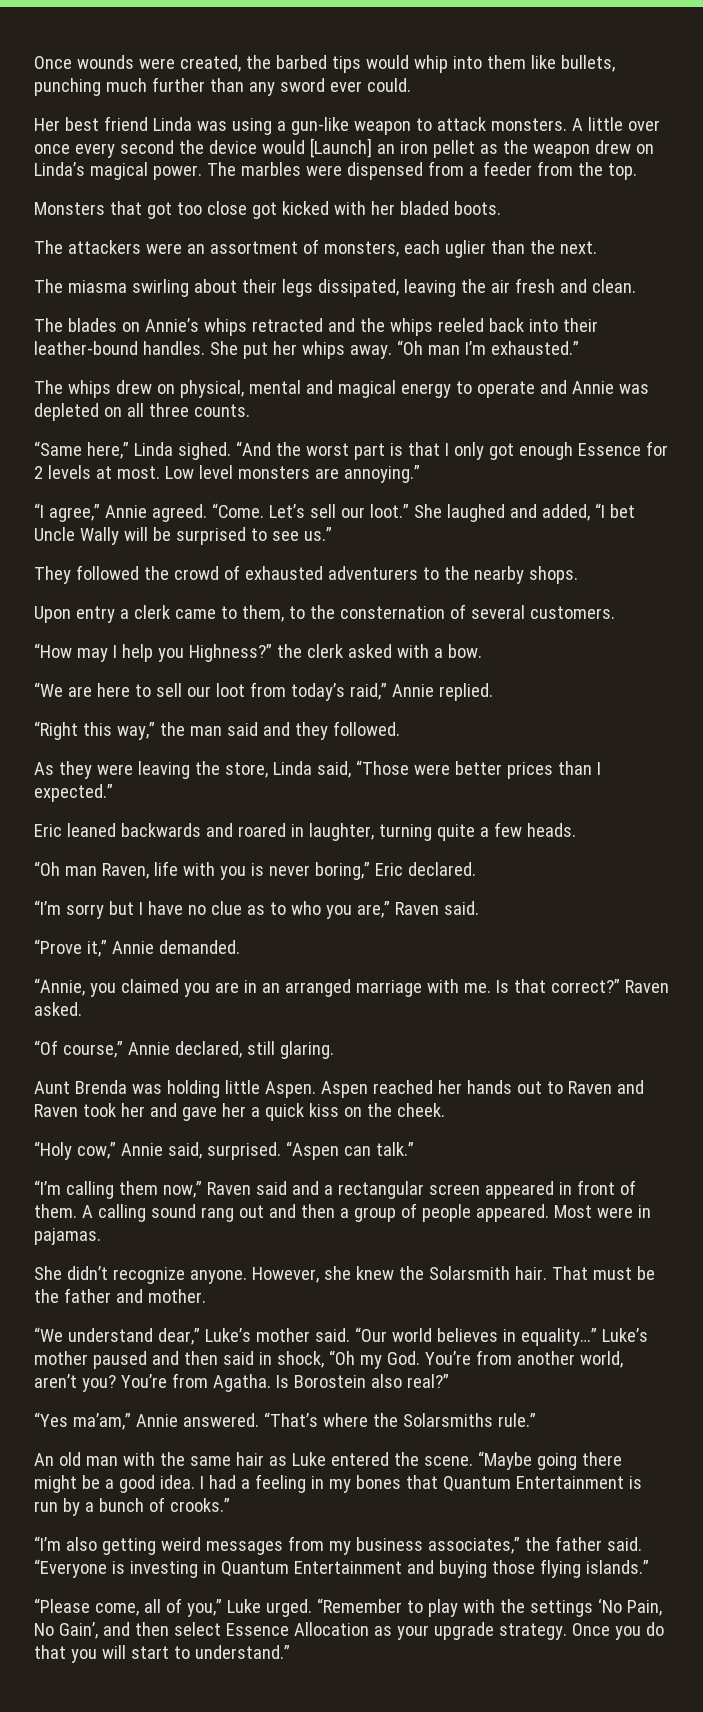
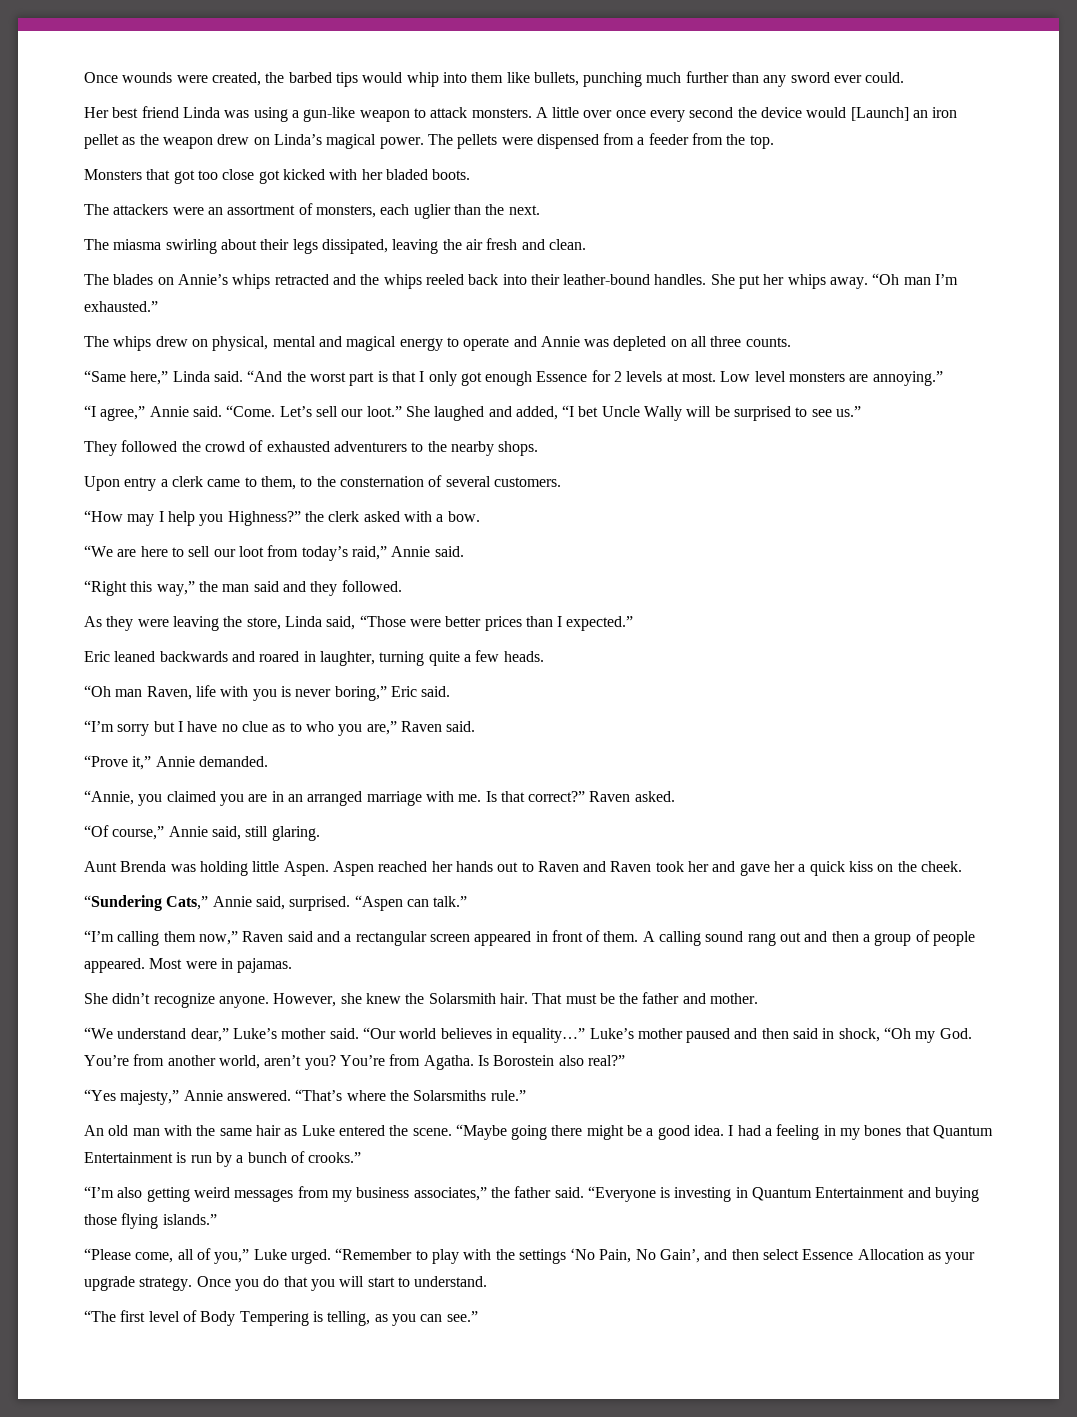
[240,162,301,176] marbles -> [457,134,498,149] pellets
[177,442,231,460] sighed. -> [213,371,243,382] said.
[151,504,207,522] agreed. -> [192,406,222,417] said.
[438,683,493,701] replied. -> [434,546,464,557] said.
[407,862,476,876] declared. -> [421,686,451,697] said.
[174,1041,242,1058] declared, -> [211,826,241,840] said,
[34,1141,116,1160] “Holy cow,” -> [84,895,209,911] “Sundering Cats,”
[72,1413,131,1430] ma’am,” -> [120,1090,180,1105] majesty,”
[194,1645,290,1659] understand.” -> [414,1276,488,1287] [84,1310,478,1326] understand. // “The first level of Body Tempering is telling, as you can see.”

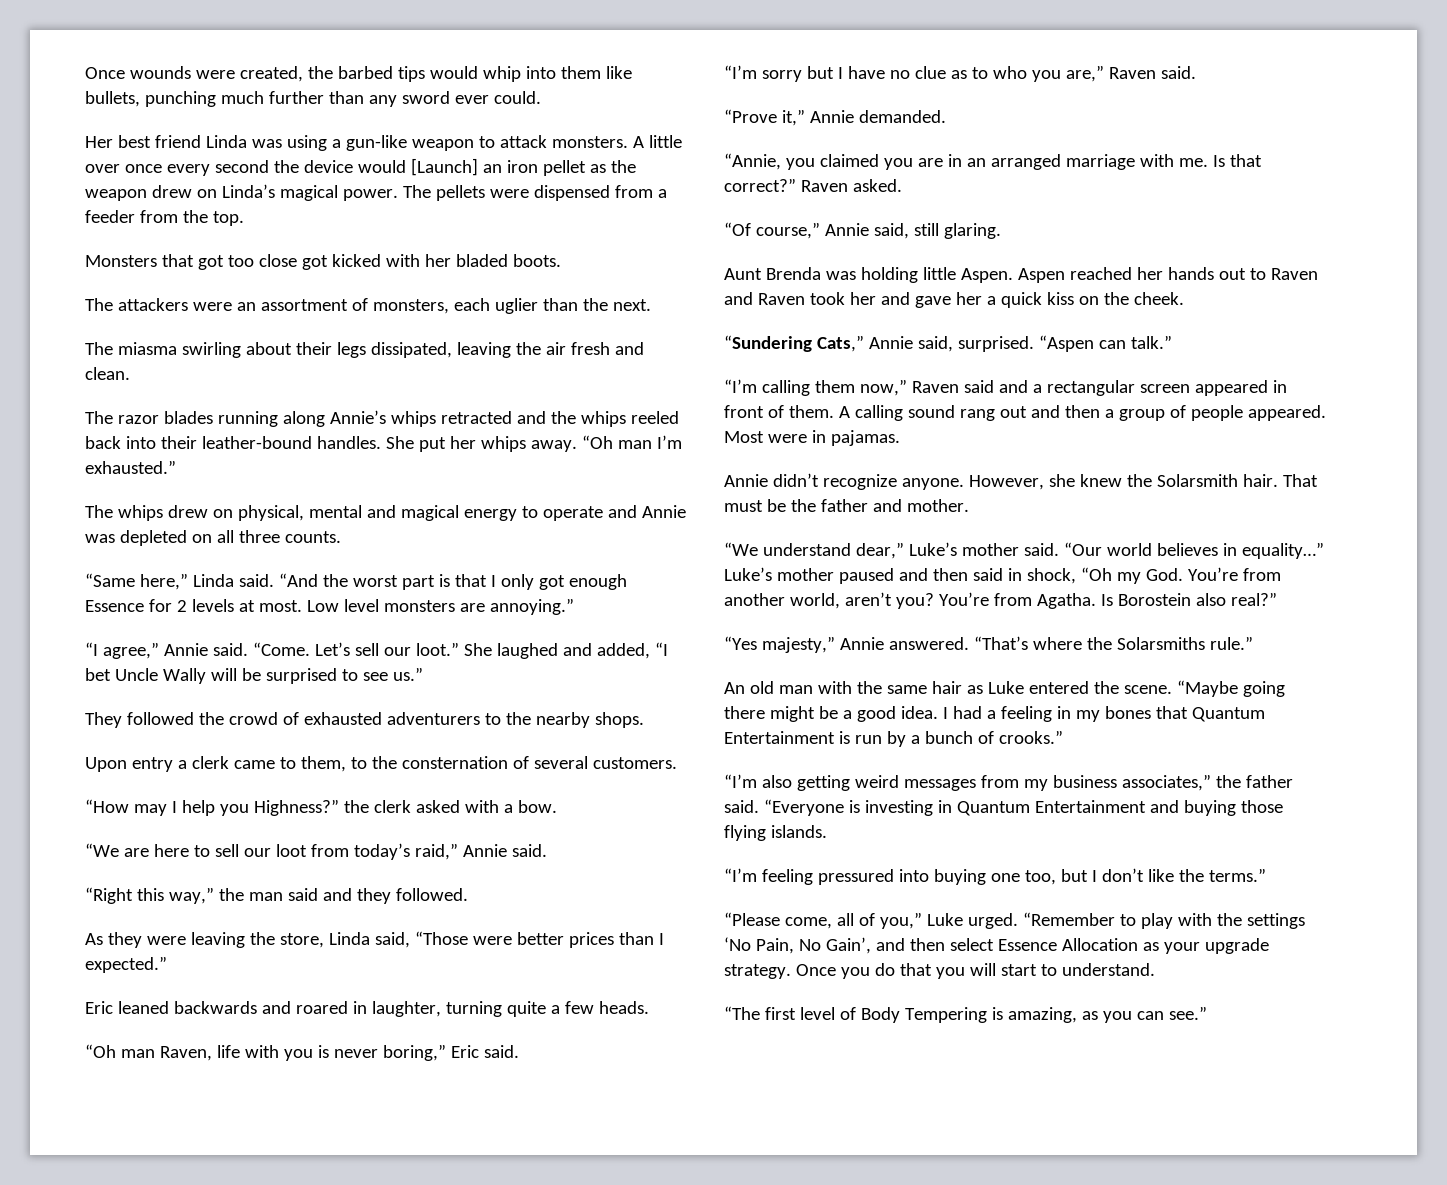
[113,274,174,285] blades on -> [117,411,325,427] razor blades running along
[84,993,108,1004] She -> [724,474,768,487] Annie
[162,1214,217,1225] islands.” -> [770,825,827,838] [724,868,1266,885] islands. // “I’m feeling pressured into buying one too, but I don’t like the terms.”
[327,1311,371,1326] telling, -> [1007,1007,1077,1023] amazing,

